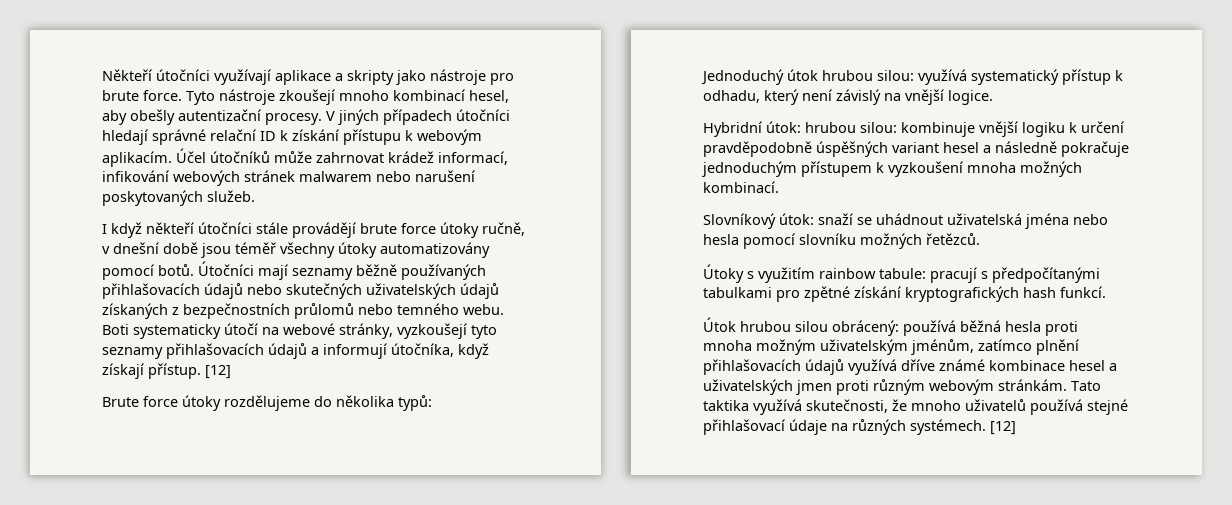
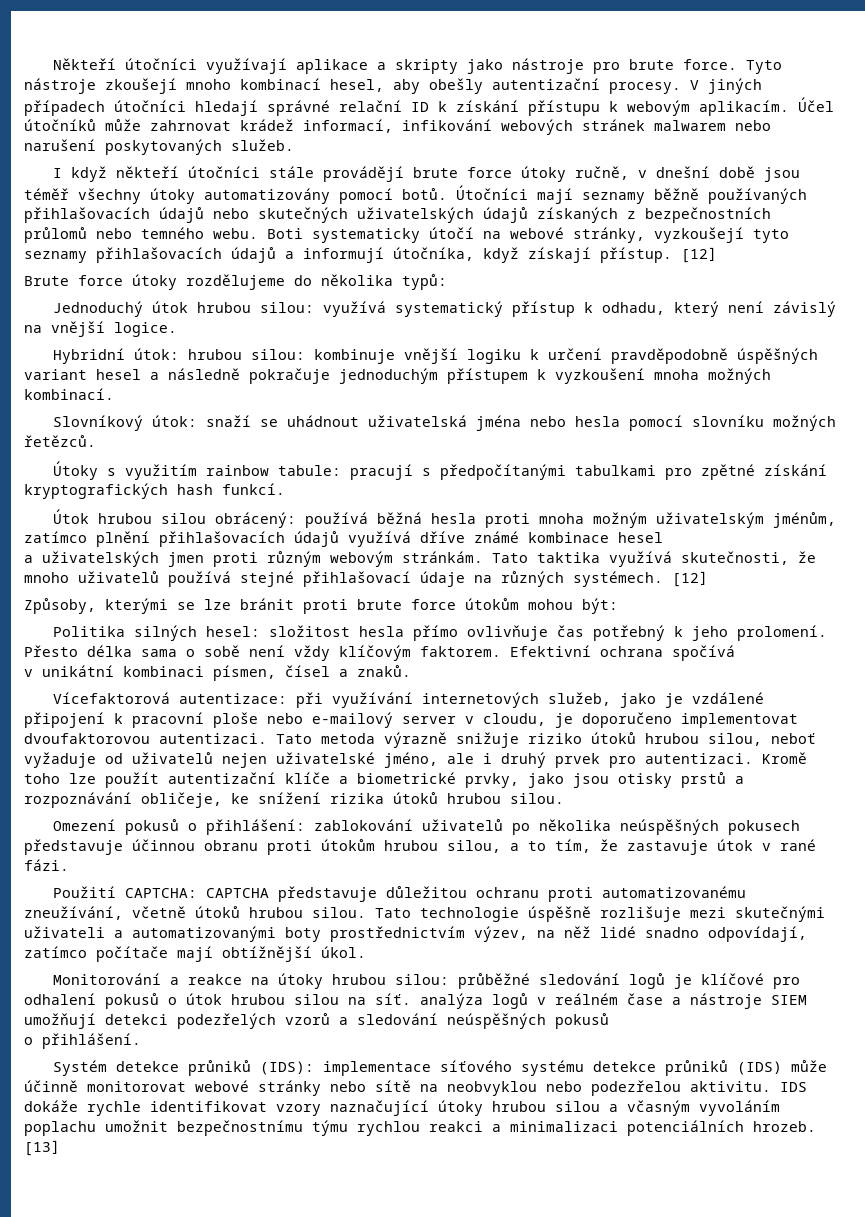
(1105, 365) none -> (663, 537) //
(1016, 428) none -> [24,598,618,614] [53,625,828,641] [24,645,735,661] [24,665,411,681] [53,692,765,708] [24,712,798,728] [24,732,816,748] [24,752,807,768] [24,772,744,788] [24,792,564,808] [53,819,801,835] [24,839,816,855] [24,859,69,871] [53,886,747,902] [24,906,825,922] [24,926,807,942] [24,946,366,962] [53,973,801,989] [24,993,807,1009] [24,1013,609,1029] [24,1033,141,1049] [53,1060,828,1076] [24,1080,807,1096] [24,1100,780,1116] [24,1120,816,1136] [24,1140,60,1156] // Způsoby, kterými se lze bránit proti brute force útokům mohou být: // Politika silných hesel: složitost hesla přímo ovlivňuje čas potřebný k jeho prolomení. Přesto délka sama o sobě není vždy klíčovým faktorem. Efektivní ochrana spočívá // v unikátní kombinaci písmen, čísel a znaků. // Vícefaktorová autentizace: při využívání internetových služeb, jako je vzdálené připojení k pracovní ploše nebo e-mailový server v cloudu, je doporučeno implementovat dvoufaktorovou autentizaci. Tato metoda výrazně snižuje riziko útoků hrubou silou, neboť vyžaduje od uživatelů nejen uživatelské jméno, ale i druhý prvek pro autentizaci. Kromě toho lze použít autentizační klíče a biometrické prvky, jako jsou otisky prstů a rozpoznávání obličeje, ke snížení rizika útoků hrubou silou. // Omezení pokusů o přihlášení: zablokování uživatelů po několika neúspěšných pokusech představuje účinnou obranu proti útokům hrubou silou, a to tím, že zastavuje útok v rané fázi. // Použití CAPTCHA: CAPTCHA představuje důležitou ochranu proti automatizovanému zneužívání, včetně útoků hrubou silou. Tato technologie úspěšně rozlišuje mezi skutečnými uživateli a automatizovanými boty prostřednictvím výzev, na něž lidé snadno odpovídají, zatímco počítače mají obtížnější úkol. // Monitorování a reakce na útoky hrubou silou: průběžné sledování logů je klíčové pro odhalení pokusů o útok hrubou silou na síť. analýza logů v reálném čase a nástroje SIEM umožňují detekci podezřelých vzorů a sledování neúspěšných pokusů // o přihlášení. // Systém detekce průniků (IDS): implementace síťového systému detekce průniků (IDS) může účinně monitorovat webové stránky nebo sítě na neobvyklou nebo podezřelou aktivitu. IDS dokáže rychle identifikovat vzory naznačující útoky hrubou silou a včasným vyvoláním poplachu umožnit bezpečnostnímu týmu rychlou reakci a minimalizaci potenciálních hrozeb. [13]

